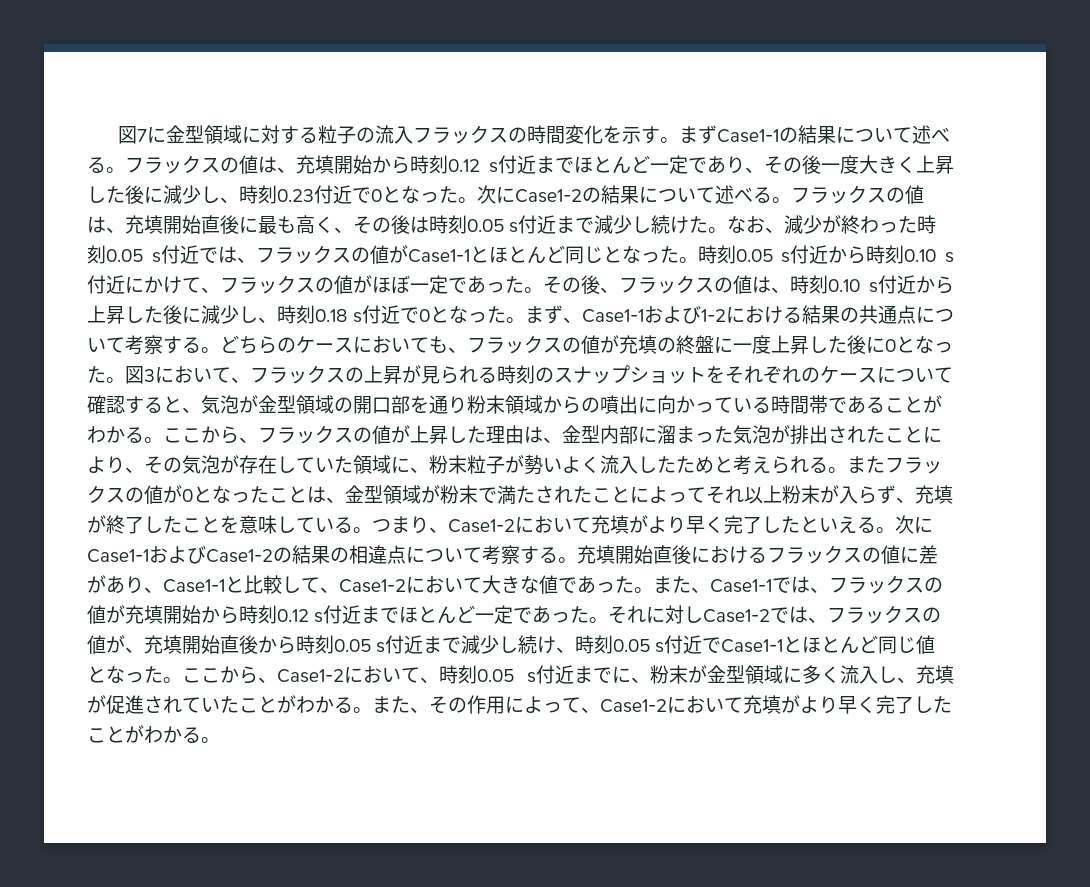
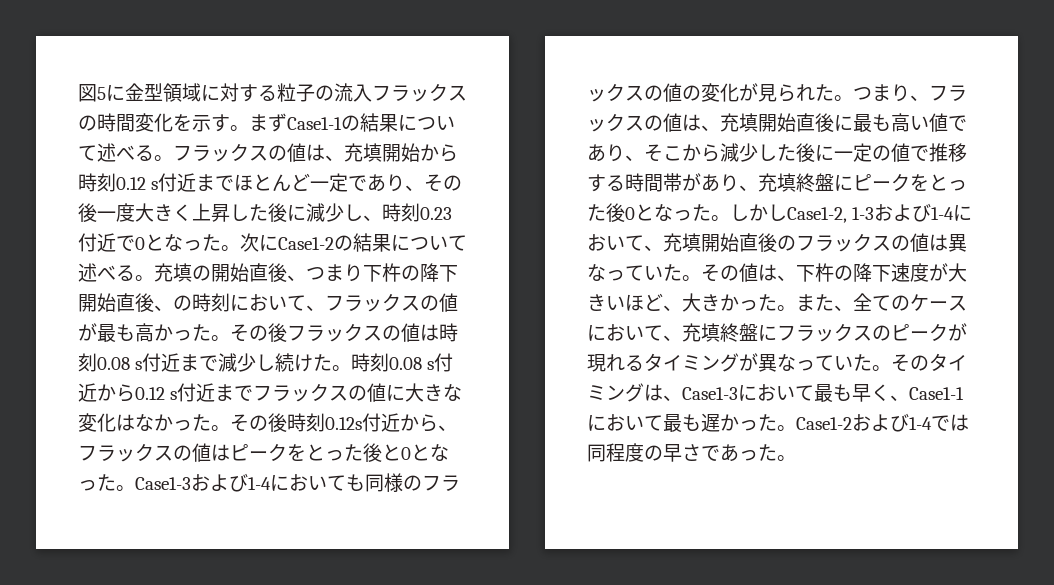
[117,126,147,144] 図7 -> [78,84,106,102] 図5
(791, 200) none -> [154,263,458,282] [78,293,458,312] [78,323,458,342] [78,353,454,372] [78,383,463,402] [78,413,457,432] [78,443,449,462] [78,473,460,492] [587,83,929,102] 充填の開始直後、つまり下杵の降下開始直後、の時刻において、フラックスの値が最も高かった。その後フラックスの値は時刻0.08 s付近まで減少し続けた。時刻0.08 s付近から0.12 s付近までフラックスの値に大きな変化はなかった。その後時刻0.12s付近から、フラックスの値はピークをとった後と0となった。Case1-3および1-4においても同様のフラックスの値の変化が見られた。つまり、
[315,215,937,234] [87,245,954,264] [87,275,954,294] [87,305,954,324] [87,335,953,355] [87,365,953,384] [87,395,942,414] [87,425,942,445] [87,455,942,475] [87,485,953,505] [87,515,933,534] [87,545,938,565] [87,575,943,594] [87,605,942,624] [87,635,936,654] [87,665,954,684] [87,695,952,714] [87,725,201,743] く、その後は時刻0.05 s付近まで減少し続けた。なお、減少が終わった時刻0.05 s付近では、フラックスの値がCase1-1とほとんど同じとなった。時刻0.05 s付近から時刻0.10 s付近にかけて、フラックスの値がほぼ一定であった。その後、フラックスの値は、時刻0.10 s付近から上昇した後に減少し、時刻0.18 s付近で0となった。まず、Case1-1および1-2における結果の共通点について考察する。どちらのケースにおいても、フラックスの値が充填の終盤に一度上昇した後に0となった。図3において、フラックスの上昇が見られる時刻のスナップショットをそれぞれのケースについて確認すると、気泡が金型領域の開口部を通り粉末領域からの噴出に向かっている時間帯であることがわかる。ここから、フラックスの値が上昇した理由は、金型内部に溜まった気泡が排出されたことにより、その気泡が存在していた領域に、粉末粒子が勢いよく流入したためと考えられる。またフラックスの値が0となったことは、金型領域が粉末で満たされたことによってそれ以上粉末が入らず、充填が終了したことを意味している。つまり、Case1-2において充填がより早く完了したといえる。次にCase1-1およびCase1-2の結果の相違点について考察する。充填開始直後におけるフラックスの値に差があり、Case1-1と比較して、Case1-2において大きな値であった。また、Case1-1では、フラックスの値が充填開始から時刻0.12 s付近までほとんど一定であった。それに対しCase1-2では、フラックスの値が、充填開始直後から時刻0.05 s付近まで減少し続け、時刻0.05 s付近でCase1-1とほとんど同じ値となった。ここから、Case1-2において、時刻0.05 s付近までに、粉末が金型領域に多く流入し、充填が促進されていたことがわかる。また、その作用によって、Case1-2において充填がより早く完了したことがわかる -> [910,113,967,132] [587,143,967,162] [587,173,967,192] [587,203,973,223] [587,233,967,252] [587,263,967,282] [587,293,967,312] [587,323,967,342] [587,353,967,372] [587,383,964,402] [587,413,969,432] [587,443,777,462] い値であり、そこから減少した後に一定の値で推移する時間帯があり、充填終盤にピークをとった後0となった。しかしCase1-2, 1-3および1-4において、充填開始直後のフラックスの値は異なっていた。その値は、下杵の降下速度が大きいほど、大きかった。また、全てのケースにおいて、充填終盤にフラックスのピークが現れるタイミングが異なっていた。そのタイミングは、Case1-3において最も早く、Case1-1において最も遅かった。Case1-2および1-4では同程度の早さであった

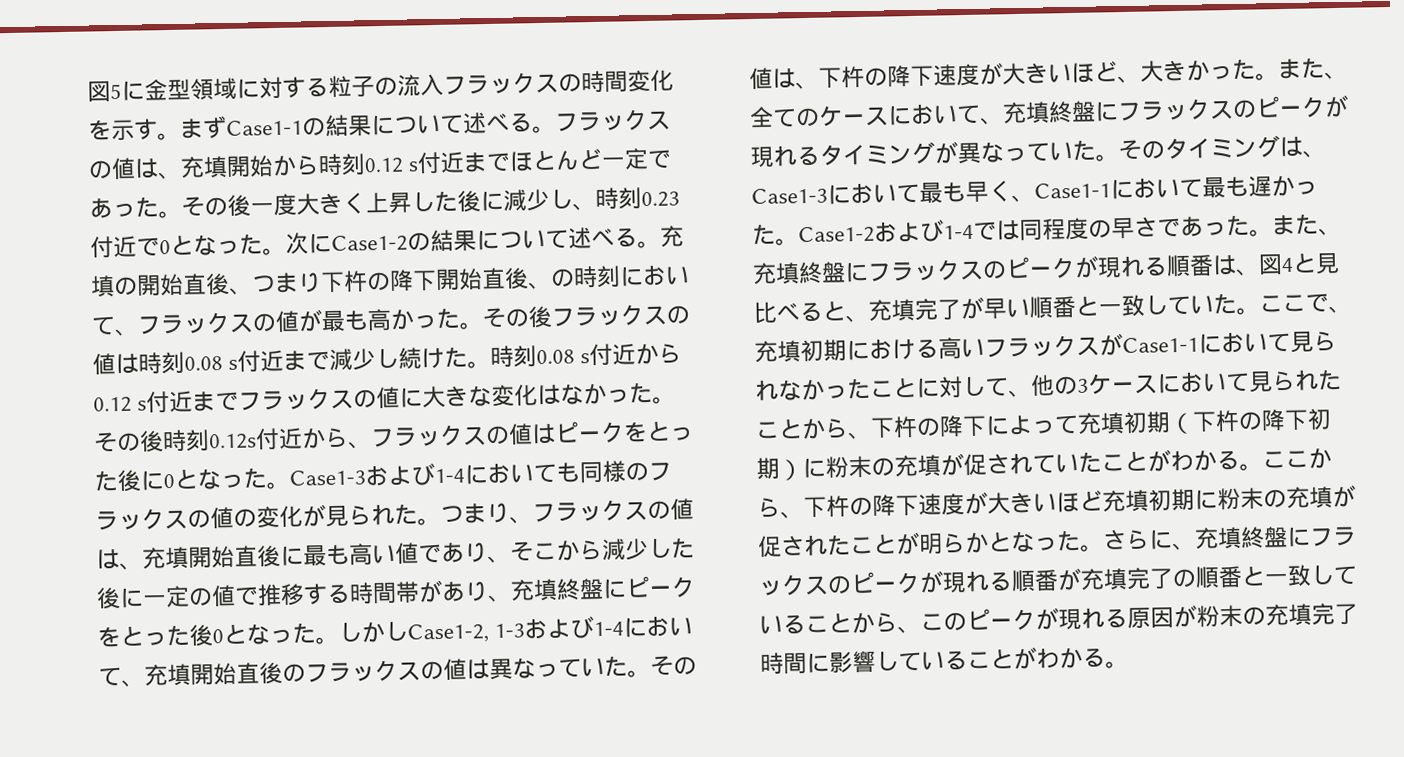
[386,174,425,192] り、 -> [112,196,182,219] った。
[382,444,401,461] と -> [140,470,165,491] に
(796, 458) none -> [1272,213,1342,236] [752,252,1340,286] [753,292,1352,325] [754,331,1337,364] [755,368,1342,401] [755,408,1332,440] [756,447,1332,481] [757,484,1356,519] [757,526,1357,558] [758,564,1358,596] [759,603,1358,635] [760,646,1129,675] また、充填終盤にフラックスのピークが現れる順番は、図4と見比べると、充填完了が早い順番と一致していた。ここで、充填初期における高いフラックスがCase1-1において見られなかったことに対して、他の3ケースにおいて見られたことから、下杵の降下によって充填初期（下杵の降下初期）に粉末の充填が促されていたことがわかる。ここから、下杵の降下速度が大きいほど充填初期に粉末の充填が促されたことが明らかとなった。さらに、充填終盤にフラックスのピークが現れる順番が充填完了の順番と一致していることから、このピークが現れる原因が粉末の充填完了時間に影響していることがわかる。

